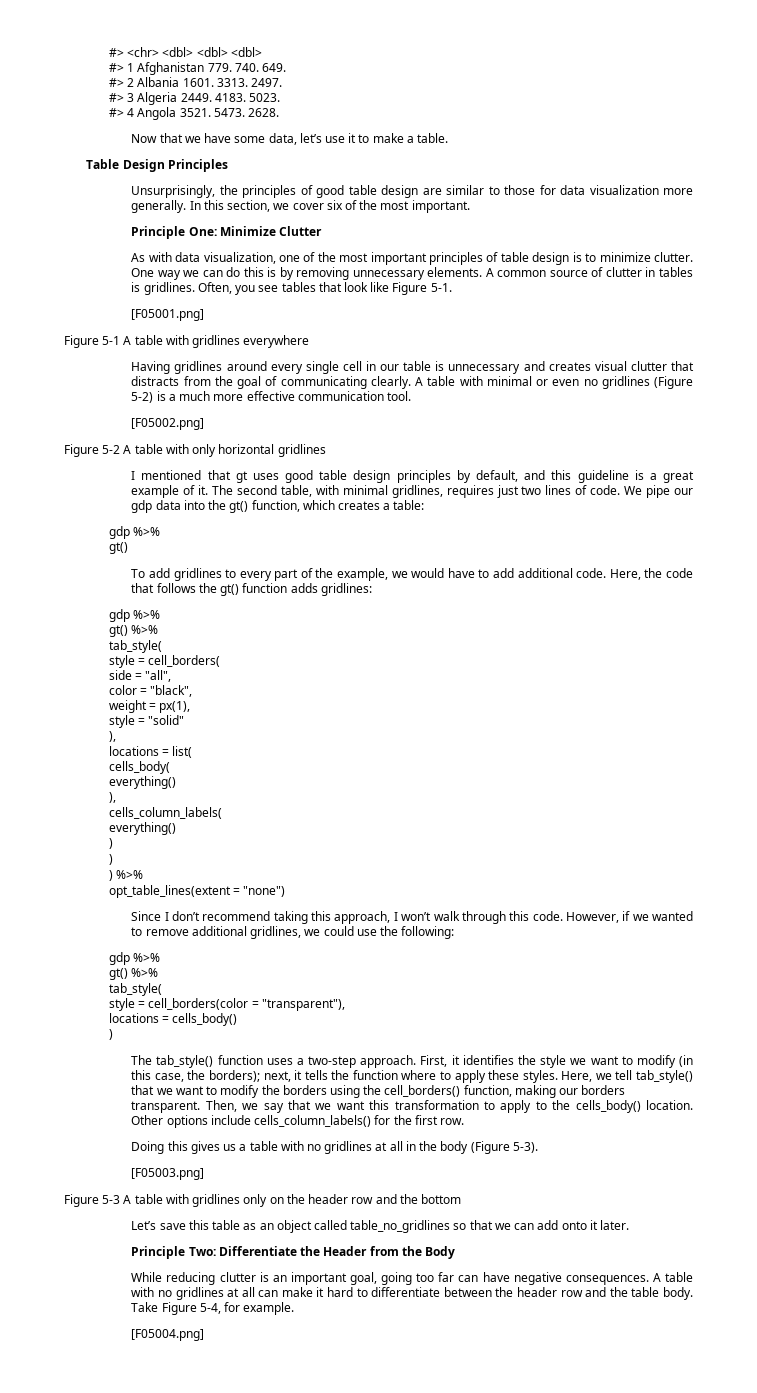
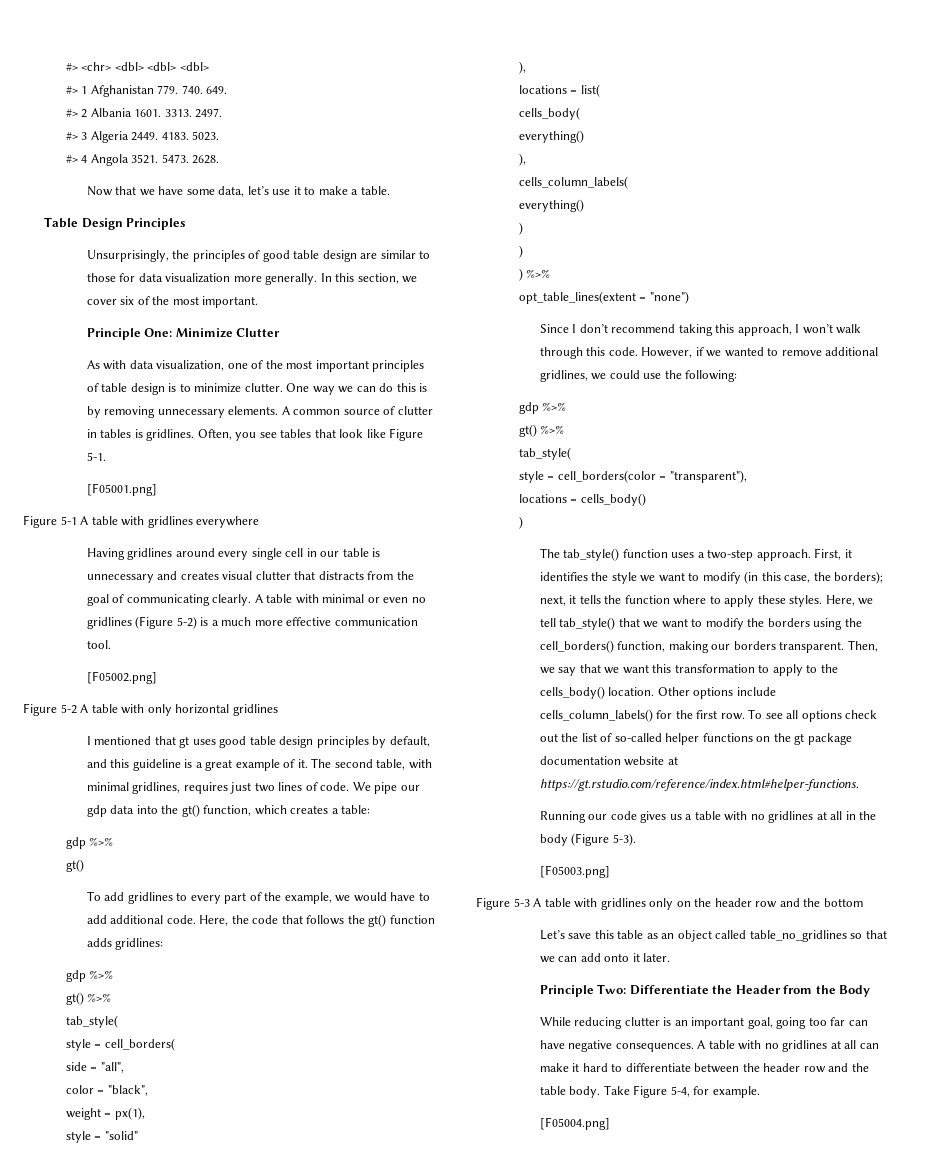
[131,1141,188,1154] // Doing this -> [748,709,878,722] [539,733,852,745] [539,756,678,766] [539,779,859,791] [539,811,637,823] To see all options check out the list of so-called helper functions on the gt package documentation website at https://gt.rstudio.com/reference/index.html#helper-functions. // Running our code

